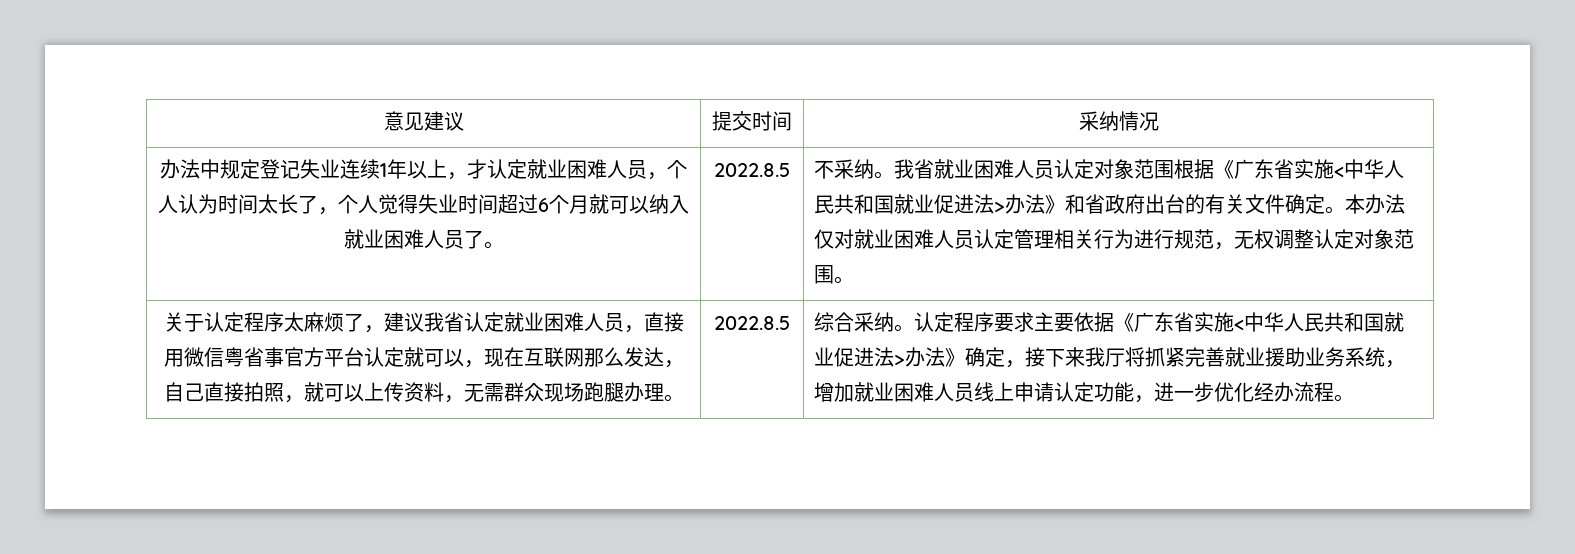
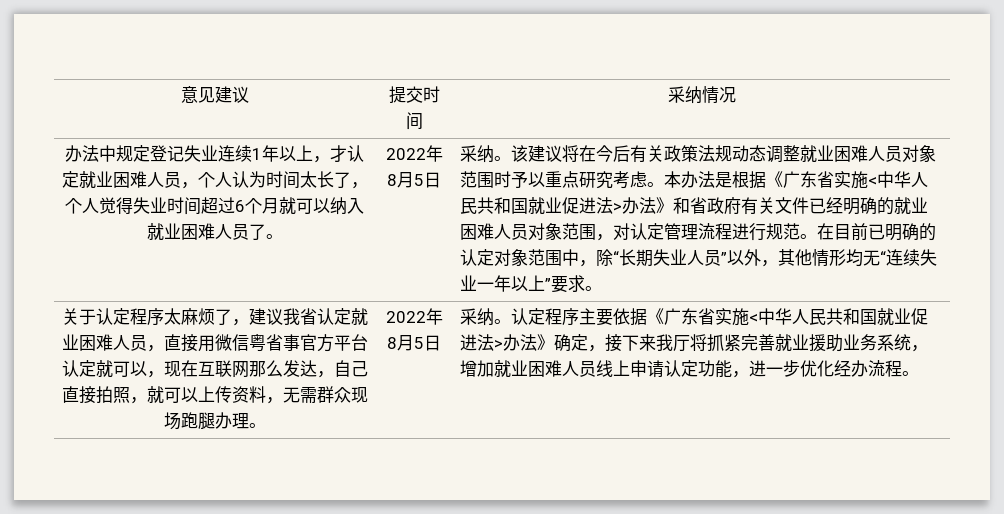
[714,163,790,177] [814,159,1175,179] 2022.8.5 | 不采纳。我省就业困难人员认定对象范围 -> [385,145,443,162] [387,172,441,188] [459,145,936,163] [459,171,732,189] 2022年8月5日 | 采纳。该建议将在今后有关政策法规动态调整就业困难人员对象范围时予以重点研究考虑。本办法是
[1145,194,1206,214] 出台的 -> (741, 206) none
[1285,194,1406,214] [814,229,1415,250] [814,265,835,284] 确定。本办法仅对就业困难人员认定管理相关行为进行规范，无权调整认定对象范围 -> [808,197,928,215] [459,223,936,241] [459,249,937,267] [459,275,585,293] 已经明确的就业困难人员对象范围，对认定管理流程进行规范。在目前已明确的认定对象范围中，除“长期失业人员”以外，其他情形均无“连续失业一年以上”要求
[714,316,790,330] [814,312,855,332] 2022.8.5 | 综合 -> [385,308,443,325] [387,335,441,351] 2022年8月5日 |
[994,312,1035,332] 要求 -> (579, 317) none

